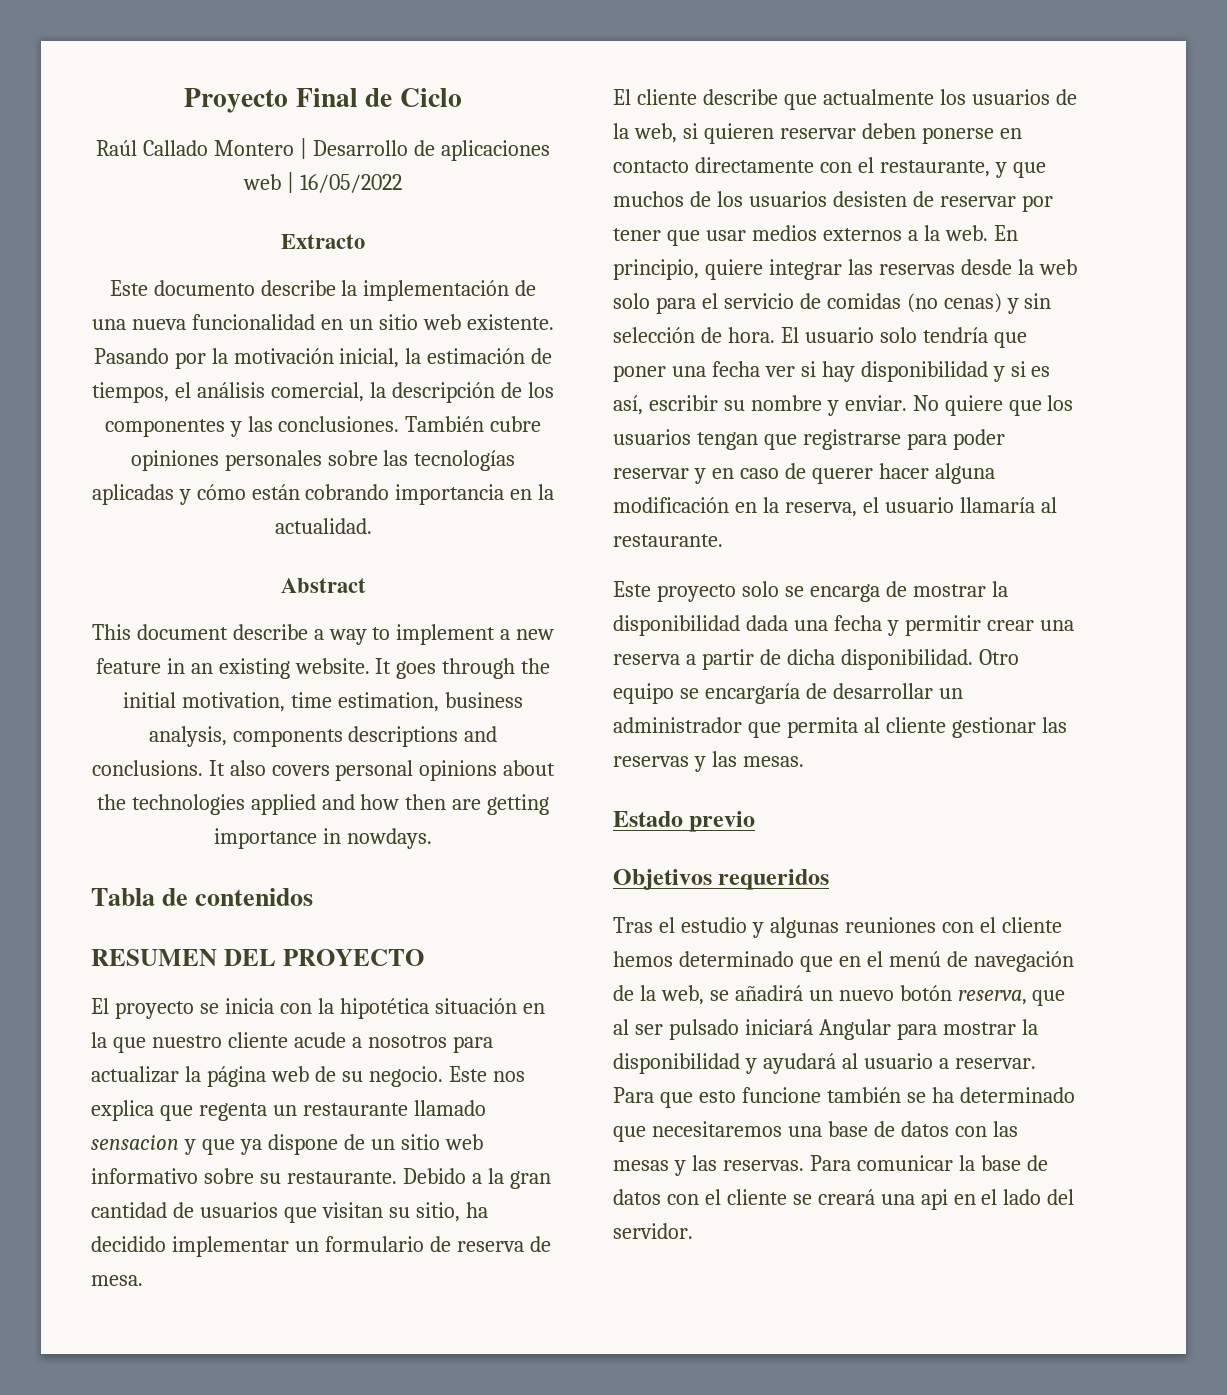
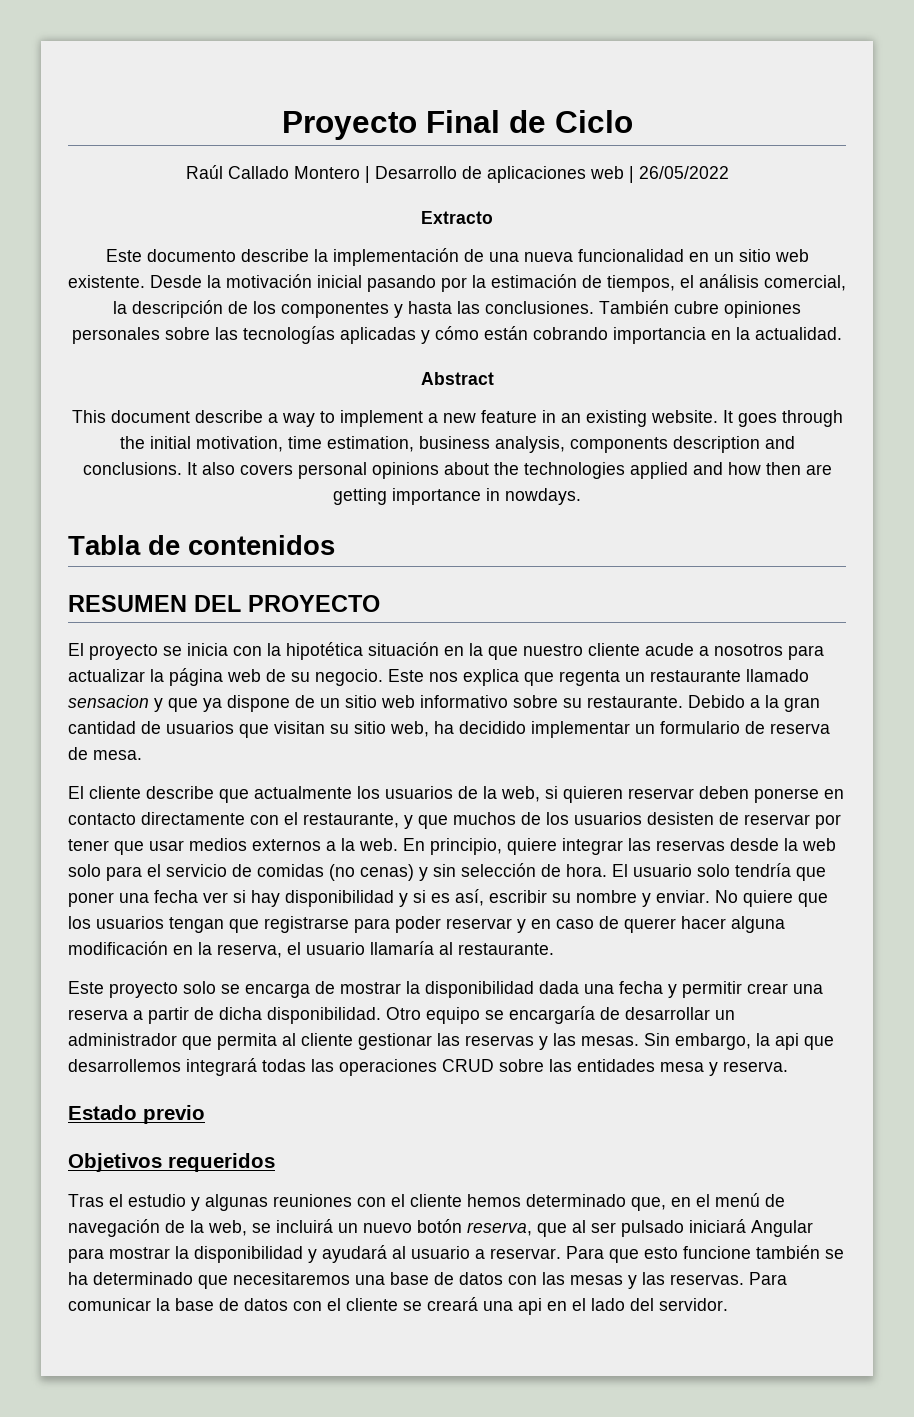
[299,174,402,193] 16/05/2022 -> [638,166,729,179] 26/05/2022
[93,348,400,369] Pasando por la motivación inicial, -> [150,274,467,292] Desde la motivación inicial pasando por
(242, 429) none -> [408,301,452,314] hasta
[348,726,459,747] descriptions -> [672,436,760,453] description
[415,1202,460,1222] sitio, -> [354,721,429,737] sitio web,
(804, 761) none -> [644,1033,834,1050] [68,1058,788,1076] Sin embargo, la api que desarrollemos integrará todas las operaciones CRUD sobre las entidades mesa y reserva.
[799,956,833,972] que -> [631,1197,666,1211] que,
[734,985,803,1001] añadirá -> [276,1219,333,1233] incluirá

